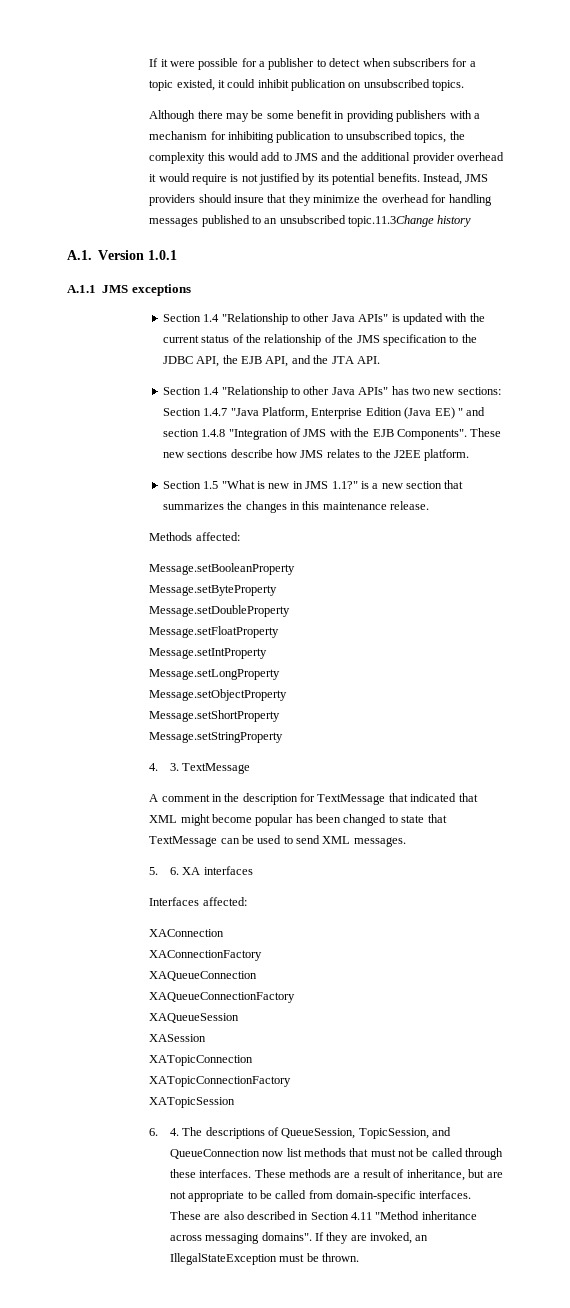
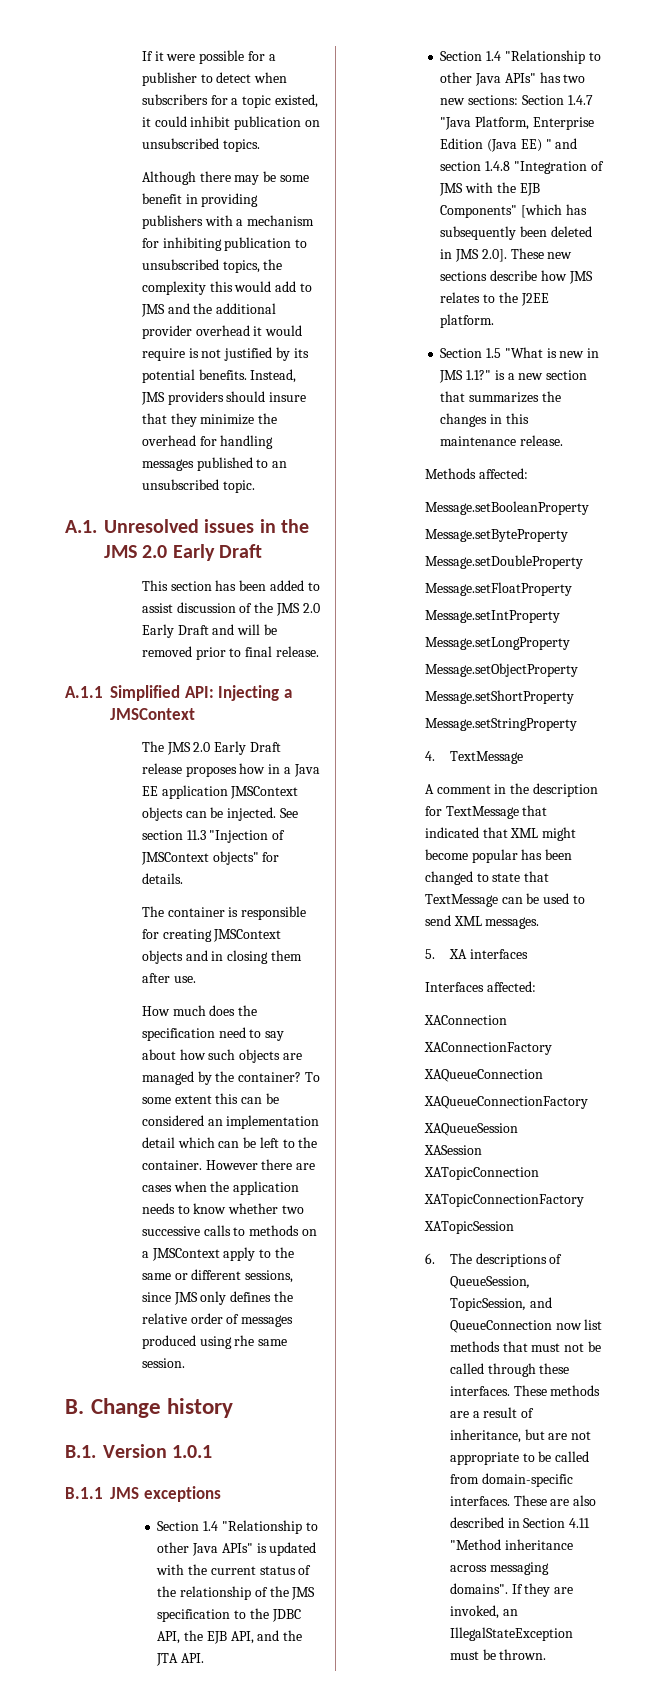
[348,215,435,227] topic.11.3Change -> [222,480,255,493] [65,519,309,533] [104,544,262,561] [141,580,320,591] [141,602,320,616] [141,624,277,638] [141,646,319,660] [65,685,292,701] [110,708,195,720] [141,741,281,755] [141,763,320,777] [141,785,299,799] [141,807,298,821] [141,830,286,843] [140,851,280,865] [141,873,183,884] [141,906,307,920] [141,929,282,942] [141,950,302,964] [141,973,196,983] [141,1005,258,1016] [141,1027,285,1041] [141,1049,302,1063] [141,1071,320,1085] [141,1093,279,1104] [141,1115,320,1129] [141,1137,318,1148] [141,1159,316,1170] [141,1181,300,1195] [141,1203,304,1214] [141,1225,317,1236] [141,1247,294,1261] [141,1269,294,1283] [141,1291,293,1305] [141,1313,294,1327] [141,1335,288,1349] [141,1358,185,1368] [65,1398,161,1418] topic. // A.1. Unresolved issues in the JMS 2.0 Early Draft // This section has been added to assist discussion of the JMS 2.0 Early Draft and will be removed prior to final release. // A.1.1 Simplified API: Injecting a JMSContext // The JMS 2.0 Early Draft release proposes how in a Java EE application JMSContext objects can be injected. See section 11.3 "Injection of JMSContext objects" for details. // The container is responsible for creating JMSContext objects and in closing them after use. // How much does the specification need to say about how such objects are managed by the container? To some extent this can be considered an implementation detail which can be left to the container. However there are cases when the application needs to know whether two successive calls to methods on a JMSContext apply to the same or different sessions, since JMS only defines the relative order of messages produced using rhe same session. // B. Change
[67,250,92,260] A.1. -> [65,1445,96,1458] B.1.
[67,285,96,293] A.1.1 -> [65,1487,103,1499] B.1.1
[396,429,467,440] Components". -> [440,204,587,218] [440,226,592,240] [440,249,507,262] Components" [which has subsequently been deleted in JMS 2.0].
[169,763,179,771] 3. -> (435, 756) none
[169,867,179,875] 6. -> (435, 954) none
[169,1128,179,1136] 4. -> (435, 1258) none

